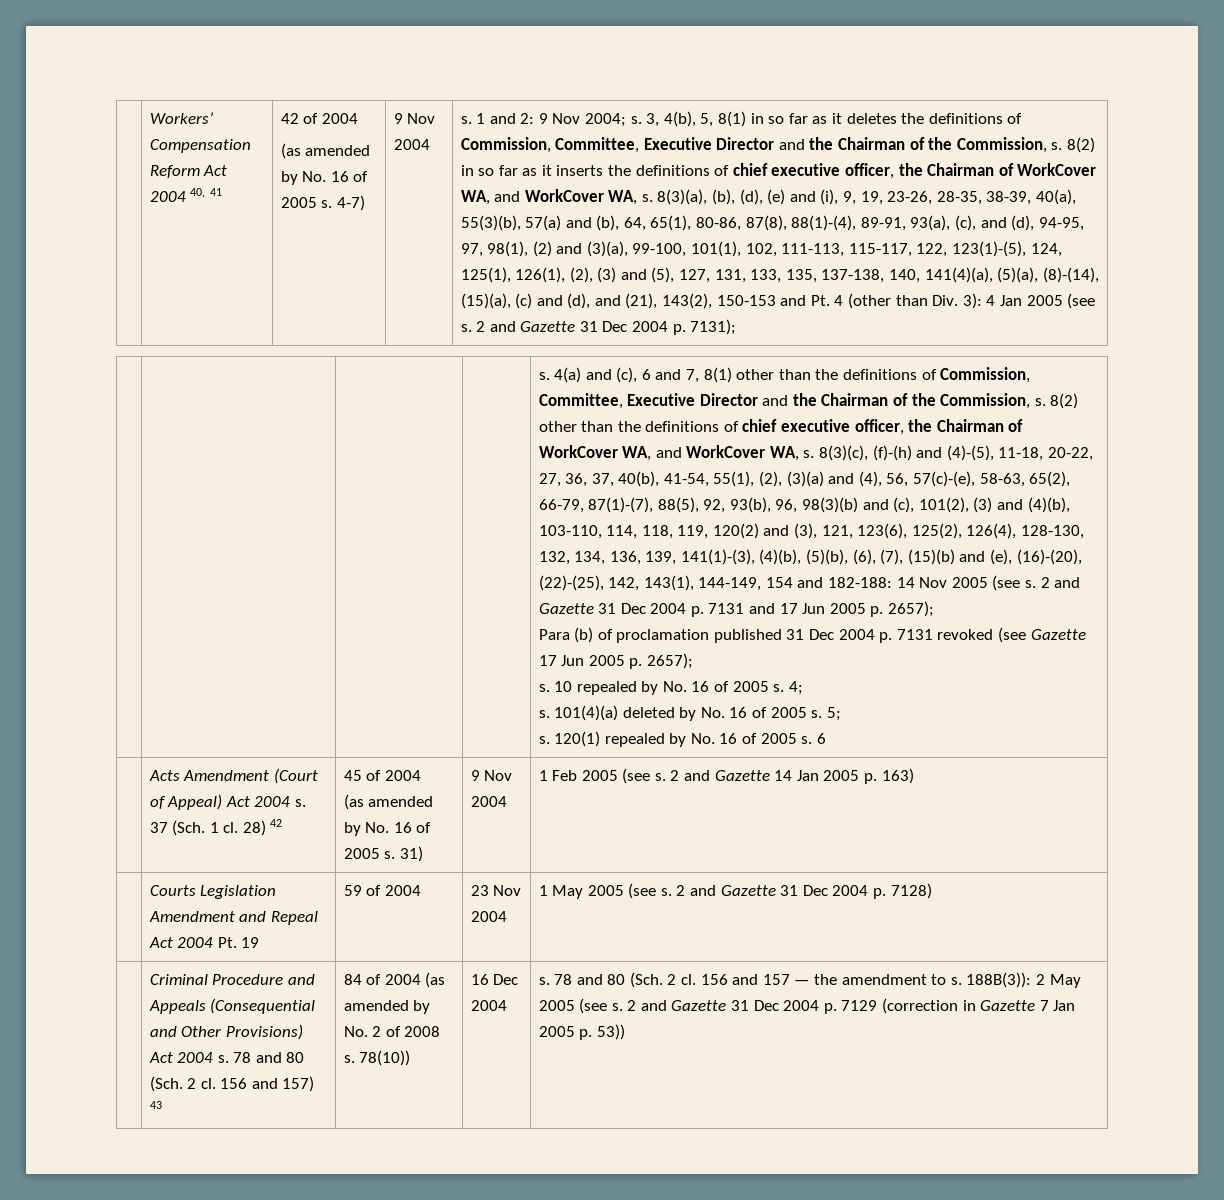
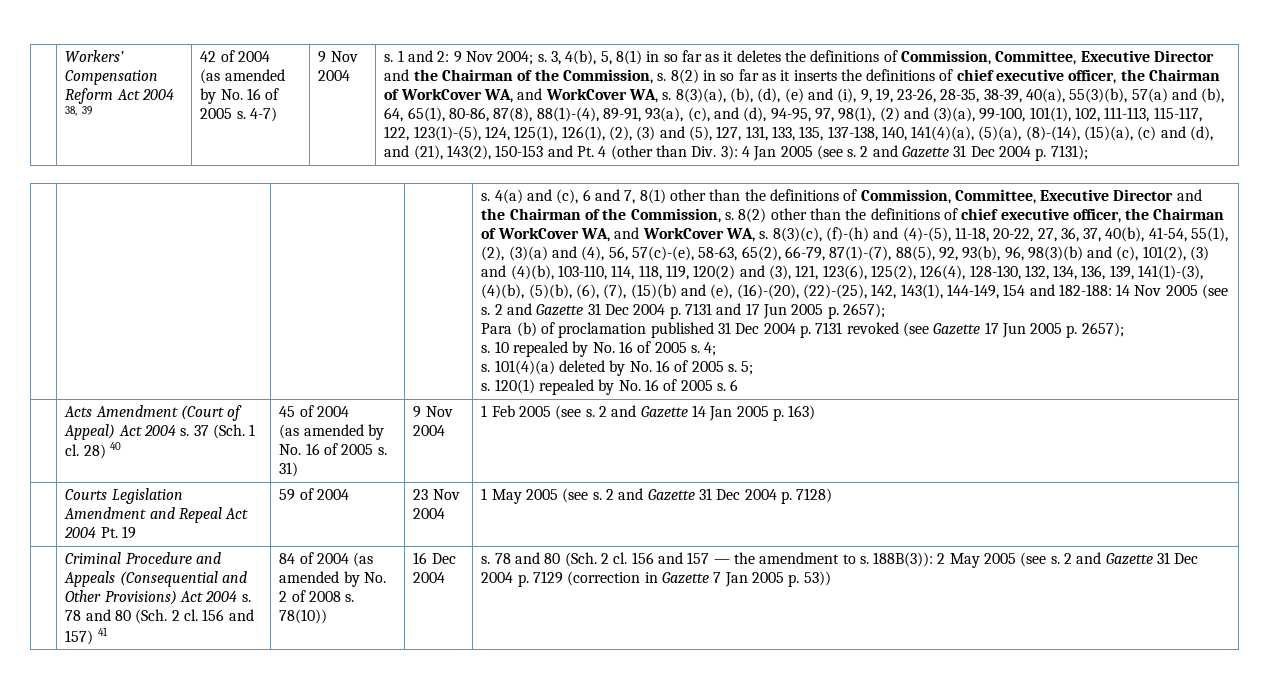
[190,188,222,198] 40, 41 -> [65,106,92,116] 38, 39
[270,819,283,827] 42 -> [109,442,121,450] 40
[149,1101,162,1109] 43 -> [97,627,108,636] 41

